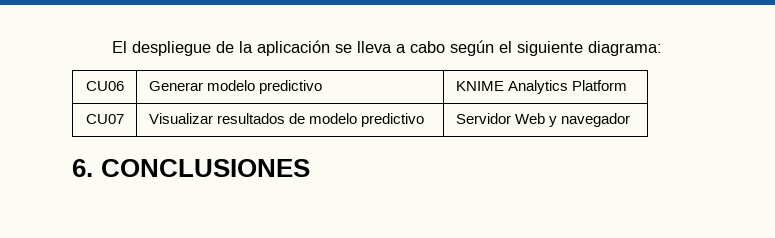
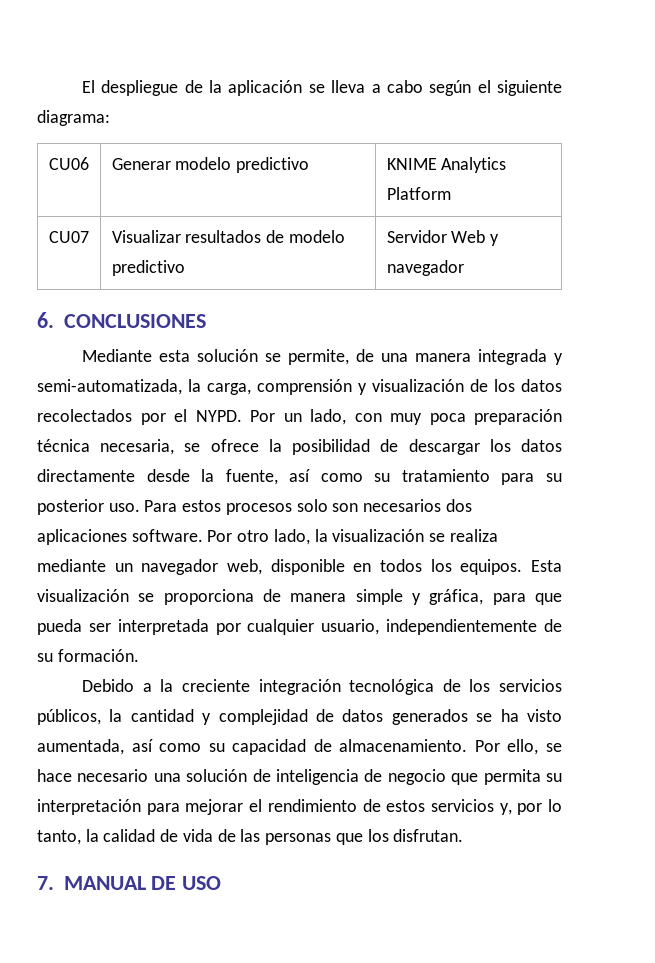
(311, 168) none -> [82,349,564,365] [37,379,562,395] [37,409,562,425] [37,439,562,455] [37,469,562,485] [37,499,472,515] [37,529,498,545] [37,559,562,575] [37,589,562,605] [37,619,562,635] [37,649,139,662] [82,679,563,695] [37,709,562,725] [37,739,562,755] [37,769,562,785] [37,799,562,815] [37,829,464,845] [37,876,222,890] // Mediante esta solución se permite, de una manera integrada y semi-automatizada, la carga, comprensión y visualización de los datos recolectados por el NYPD. Por un lado, con muy poca preparación técnica necesaria, se ofrece la posibilidad de descargar los datos directamente desde la fuente, así como su tratamiento para su posterior uso. Para estos procesos solo son necesarios dos aplicaciones software. Por otro lado, la visualización se realiza mediante un navegador web, disponible en todos los equipos. Esta visualización se proporciona de manera simple y gráfica, para que pueda ser interpretada por cualquier usuario, independientemente de su formación. // Debido a la creciente integración tecnológica de los servicios públicos, la cantidad y complejidad de datos generados se ha visto aumentada, así como su capacidad de almacenamiento. Por ello, se hace necesario una solución de inteligencia de negocio que permita su interpretación para mejorar el rendimiento de estos servicios y, por lo tanto, la calidad de vida de las personas que los disfrutan. // 7. MANUAL DE USO

